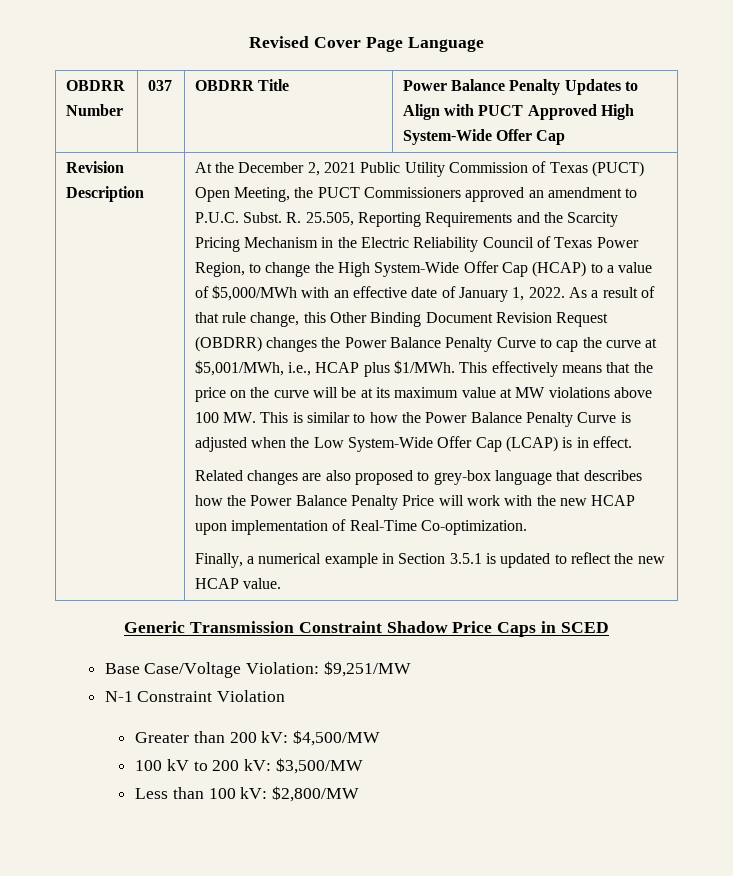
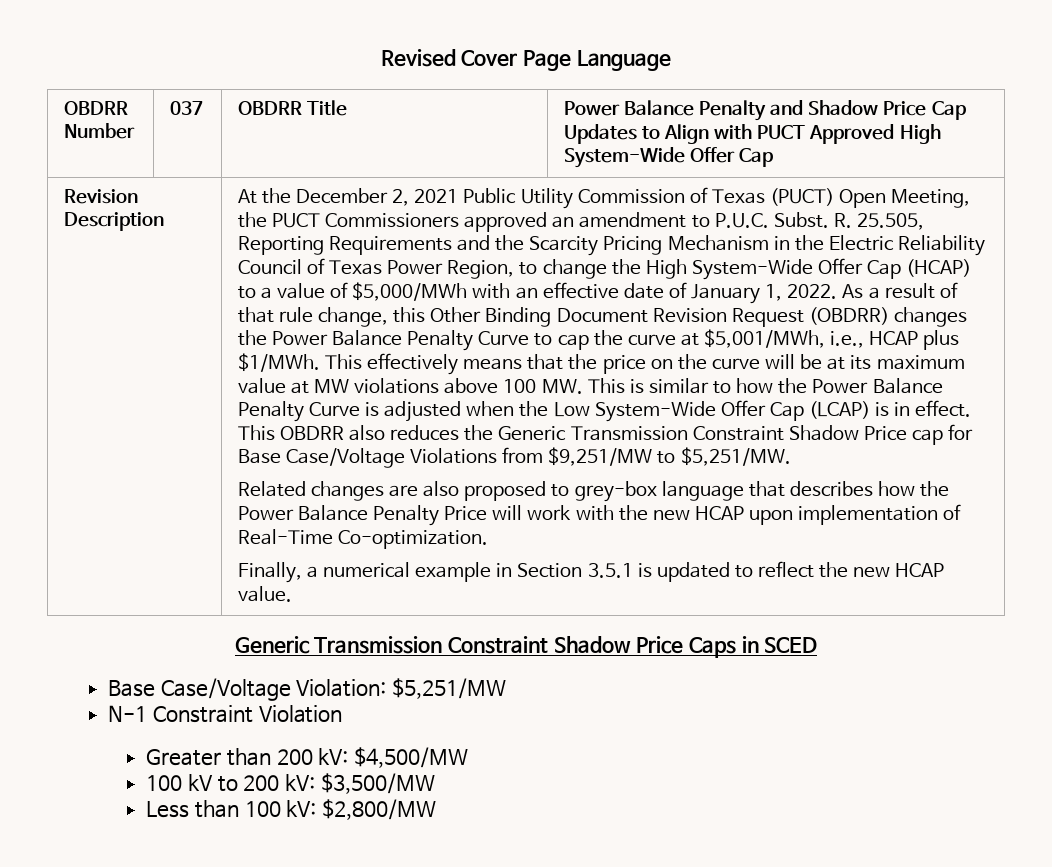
(561, 87) none -> [770,100,966,120] and Shadow Price Cap
(633, 442) none -> [237,424,974,445] [237,447,791,468] This OBDRR also reduces the Generic Transmission Constraint Shadow Price cap for Base Case/Voltage Violations from $9,251/MW to $5,251/MW.
[323,661,411,677] $9,251/MW -> [392,678,507,699] $5,251/MW

